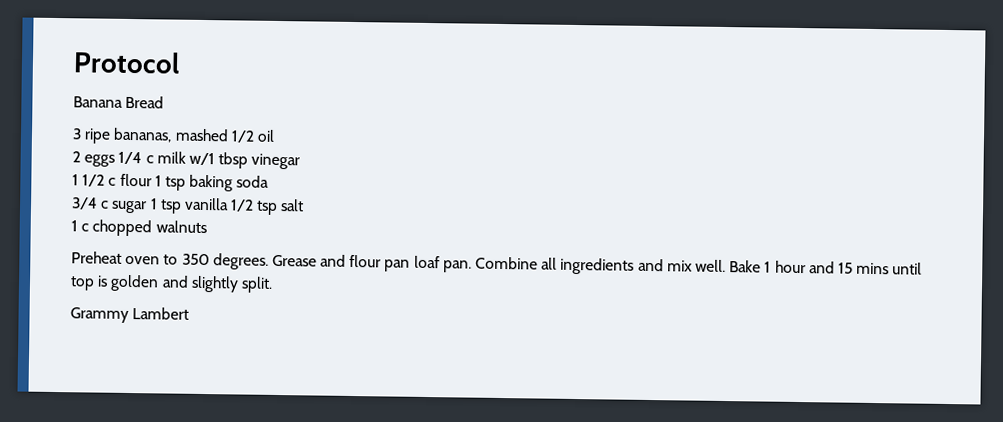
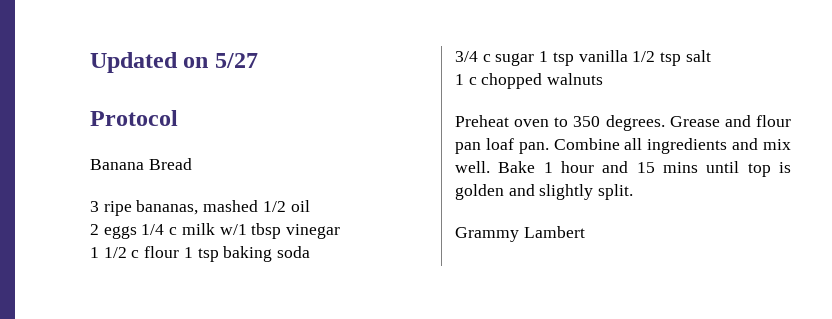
(73, 62) none -> [90,52,258,73] Updated on 5/27 //

